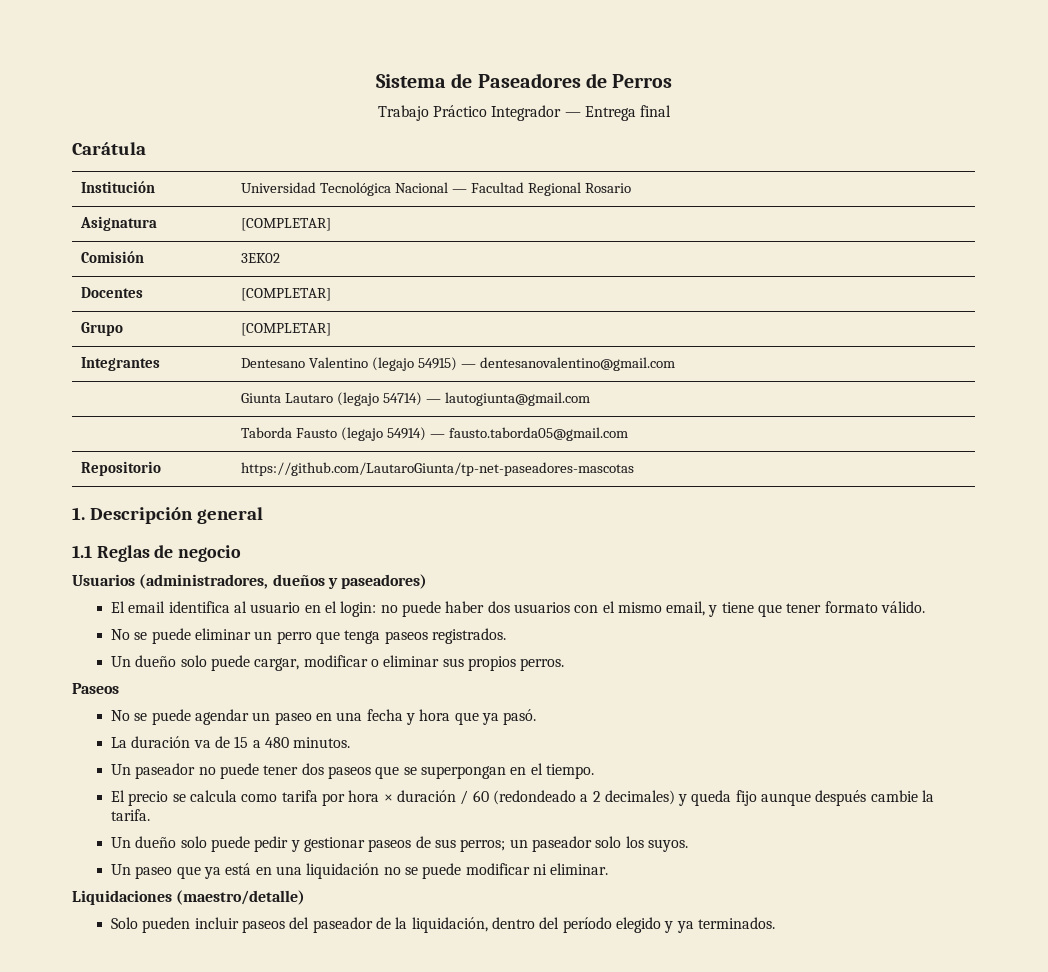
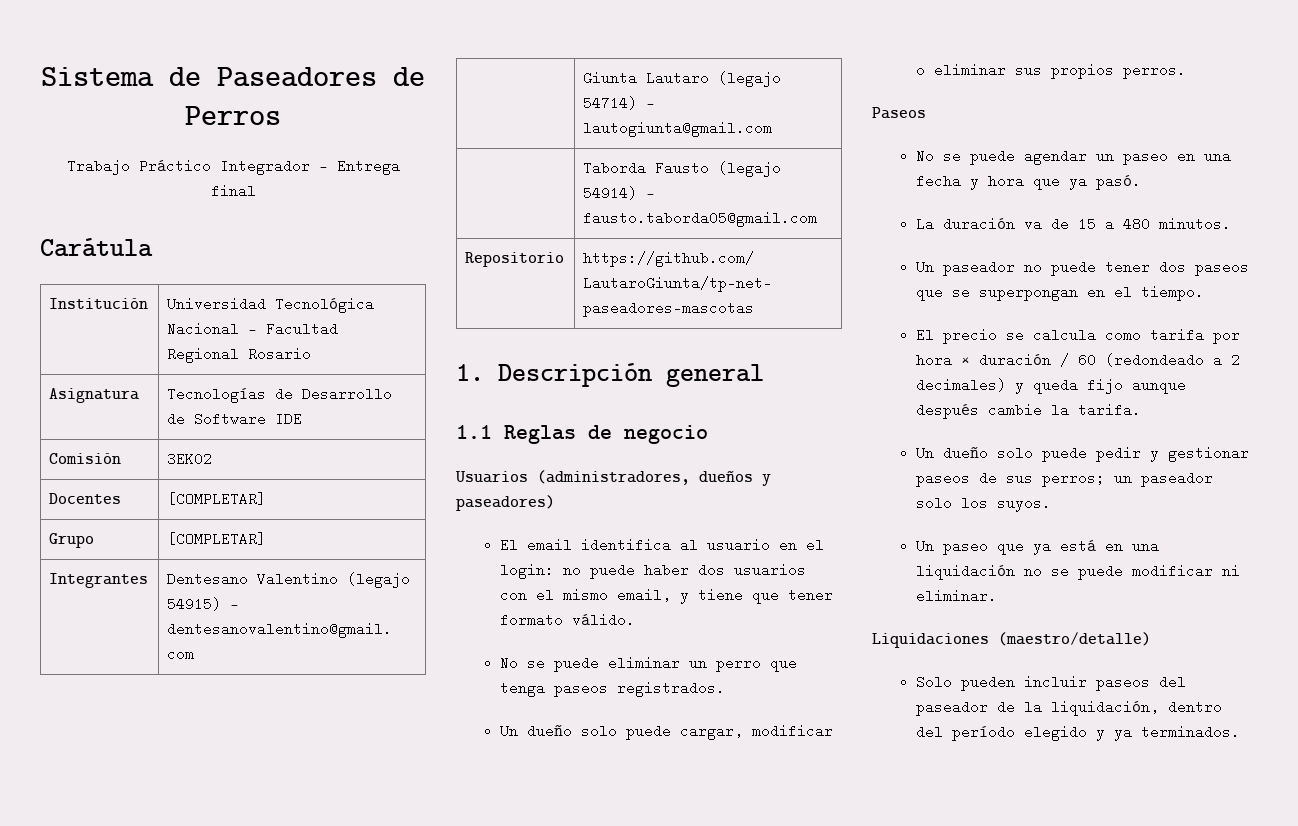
[241,218,332,231] [COMPLETAR] -> [167,387,393,403] [167,412,303,426] Tecnologías de Desarrollo de Software IDE

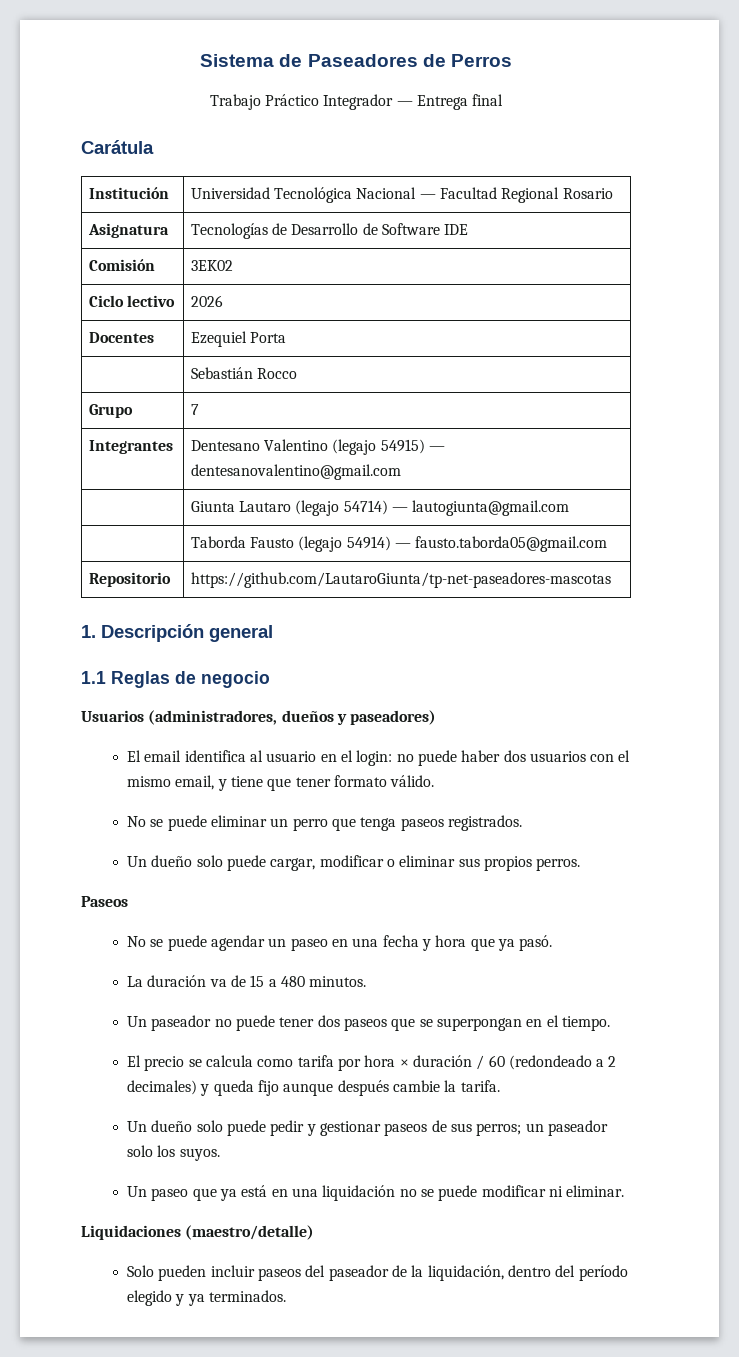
[49,493,122,504] [167,492,267,506] Docentes | [COMPLETAR] -> [88,295,176,307] [190,295,223,307] [88,332,154,343] [190,331,287,347] [190,367,298,379] Ciclo lectivo | 2026 // Docentes | Ezequiel Porta // | Sebastián Rocco
[167,532,267,546] [COMPLETAR] -> [190,404,199,415] 7

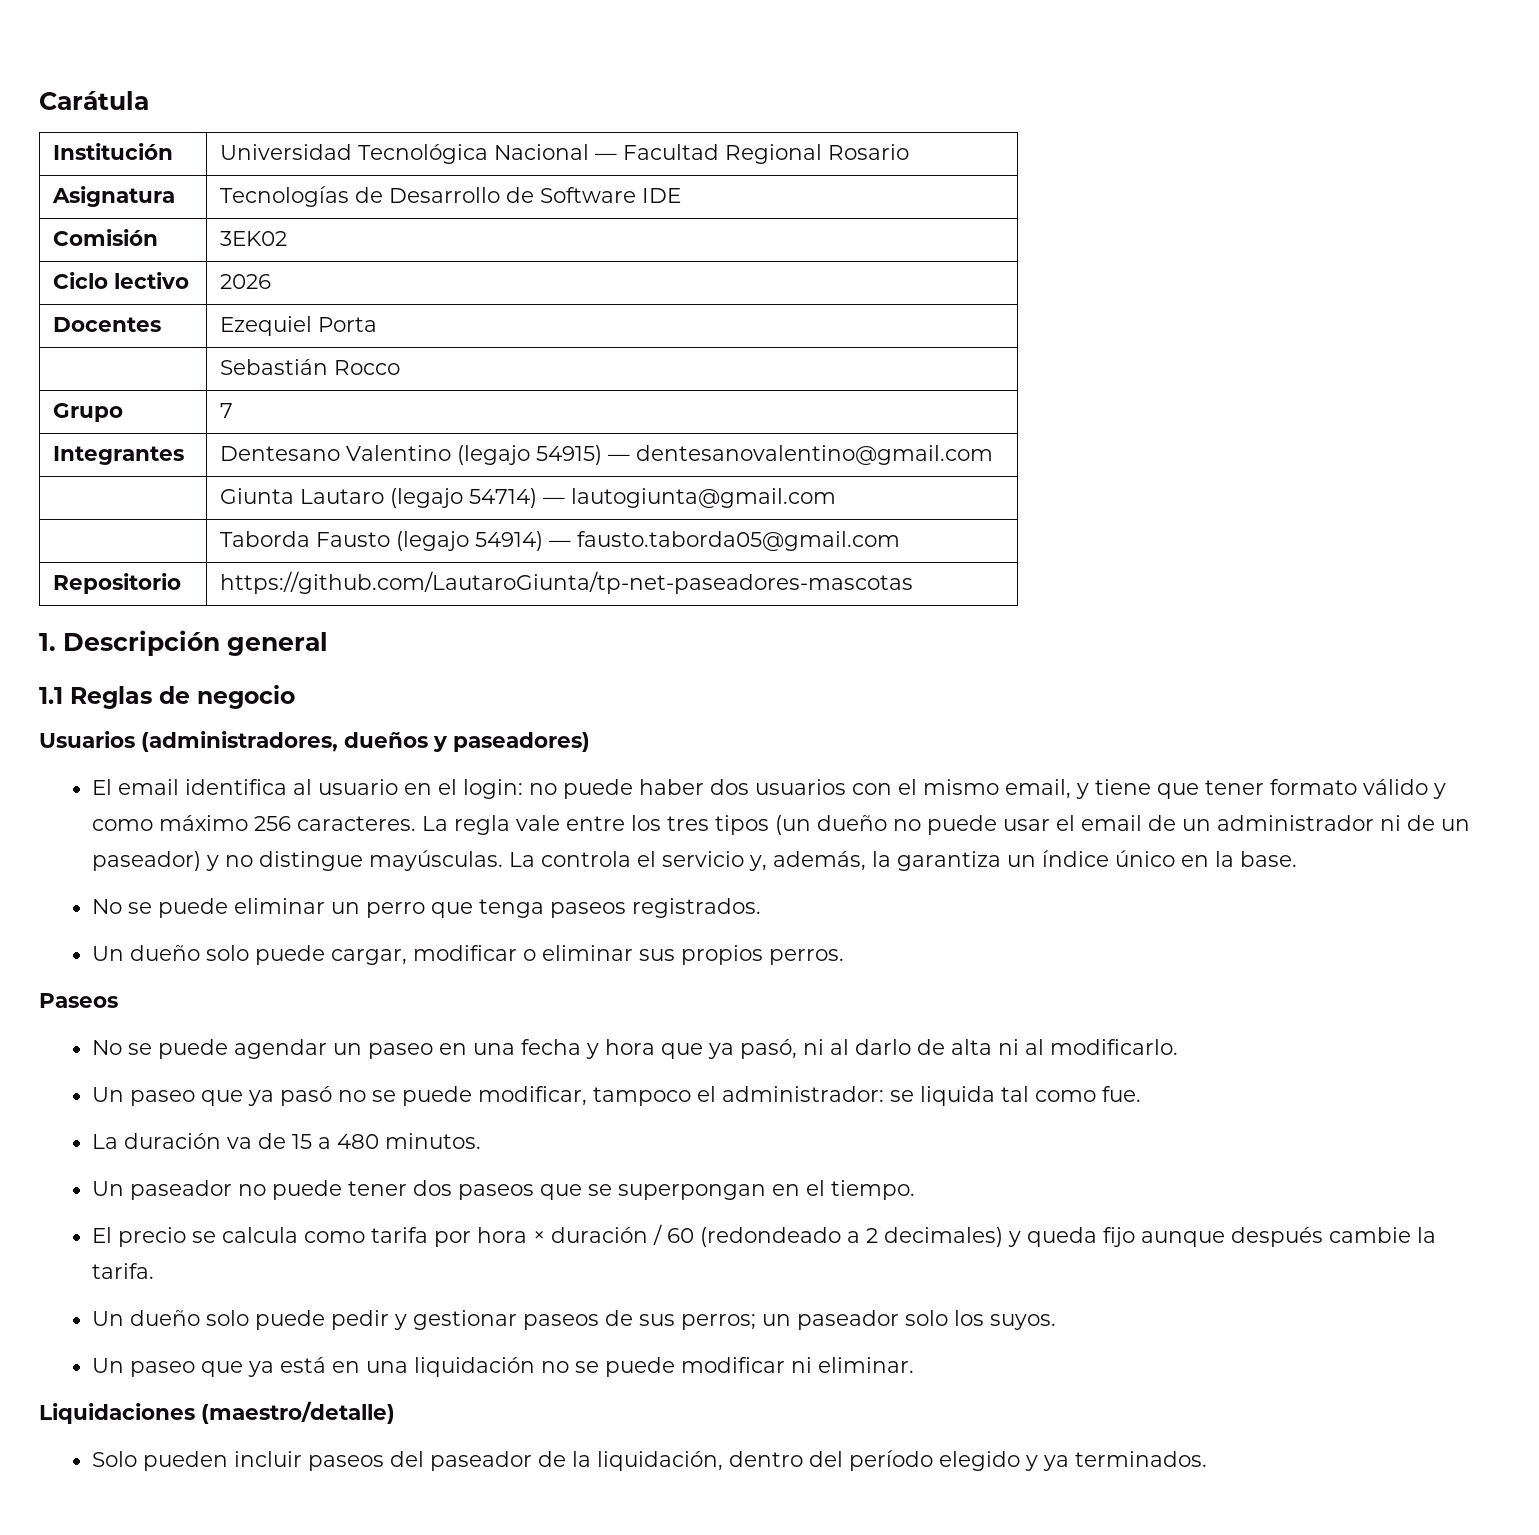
[200,54,512,67] [209,94,504,110] Sistema de Paseadores de Perros // Trabajo Práctico Integrador — Entrega final // -> (39, 100) none
[390,775,435,787] válido. -> [1362,779,1446,799] [91,815,1470,835] [91,850,1297,871] válido y como máximo 256 caracteres. La regla vale entre los tres tipos (un dueño no puede usar el email de un administrador ni de un paseador) y no distingue mayúsculas. La controla el servicio y, además, la garantiza un índice único en la base.
[519,935,553,951] pasó. -> [739,1039,1178,1059] [91,1086,1141,1106] pasó, ni al darlo de alta ni al modificarlo. // Un paseo que ya pasó no se puede modificar, tampoco el administrador: se liquida tal como fue.

